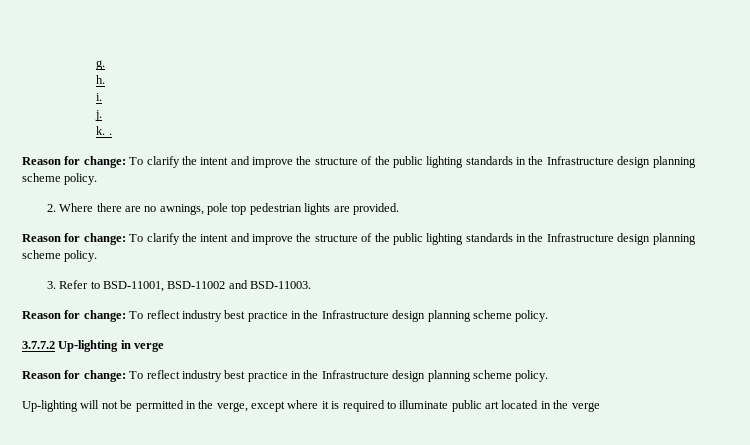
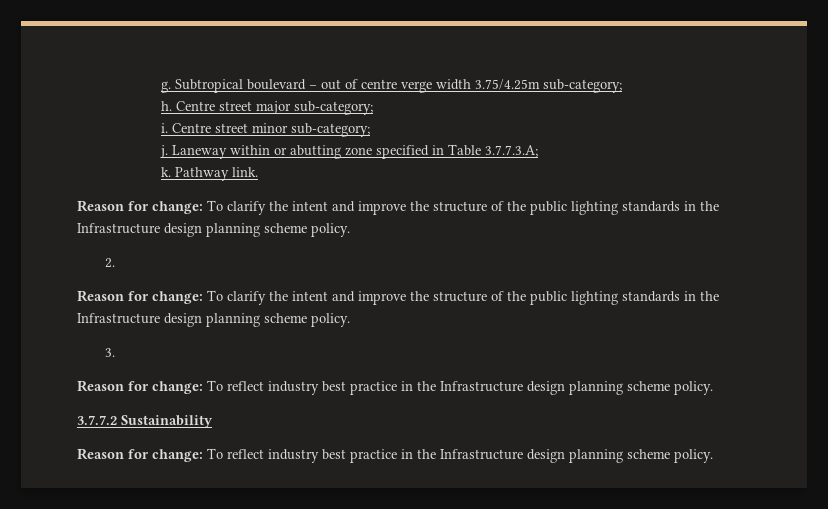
[96,75,106,84] [96,93,103,101] [95,110,103,121] // h. // i. // j. -> [175,79,623,93] [161,101,374,115] [161,123,371,137] [160,144,539,159] Subtropical boulevard – out of centre verge width 3.75/4.25m sub-category; // h. Centre street major sub-category; // i. Centre street minor sub-category; // j. Laneway within or abutting zone specified in Table 3.7.7.3.A;
[108,133,112,135] . -> [175,167,259,181] Pathway link.
[59,203,399,215] Where there are no awnings, pole top pedestrian lights are provided. -> (116, 263) none
[59,280,312,292] Refer to BSD-11001, BSD-11002 and BSD-11003. -> (116, 352) none
[58,340,165,352] Up-lighting in verge -> [121,415,213,428] Sustainability
[22,400,600,412] // Up-lighting will not be permitted in the verge, except where it is required to illuminate public art located in the verge -> (713, 456) none

